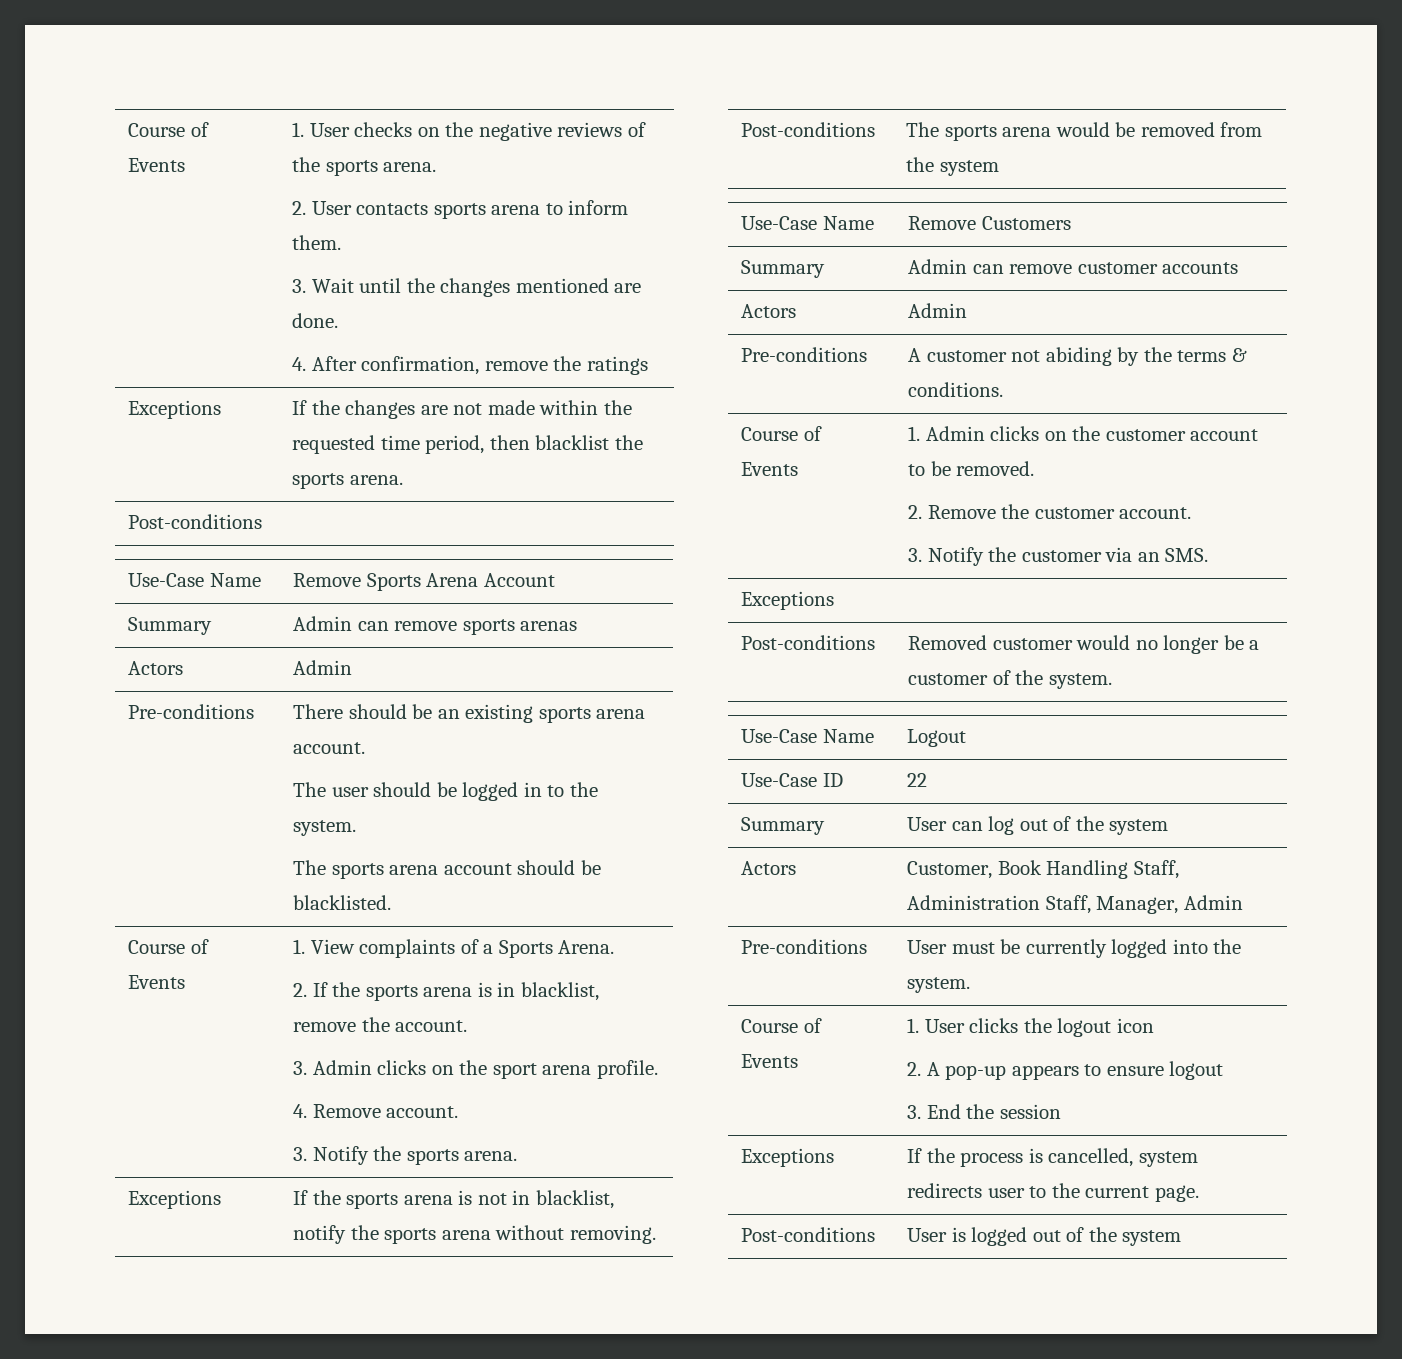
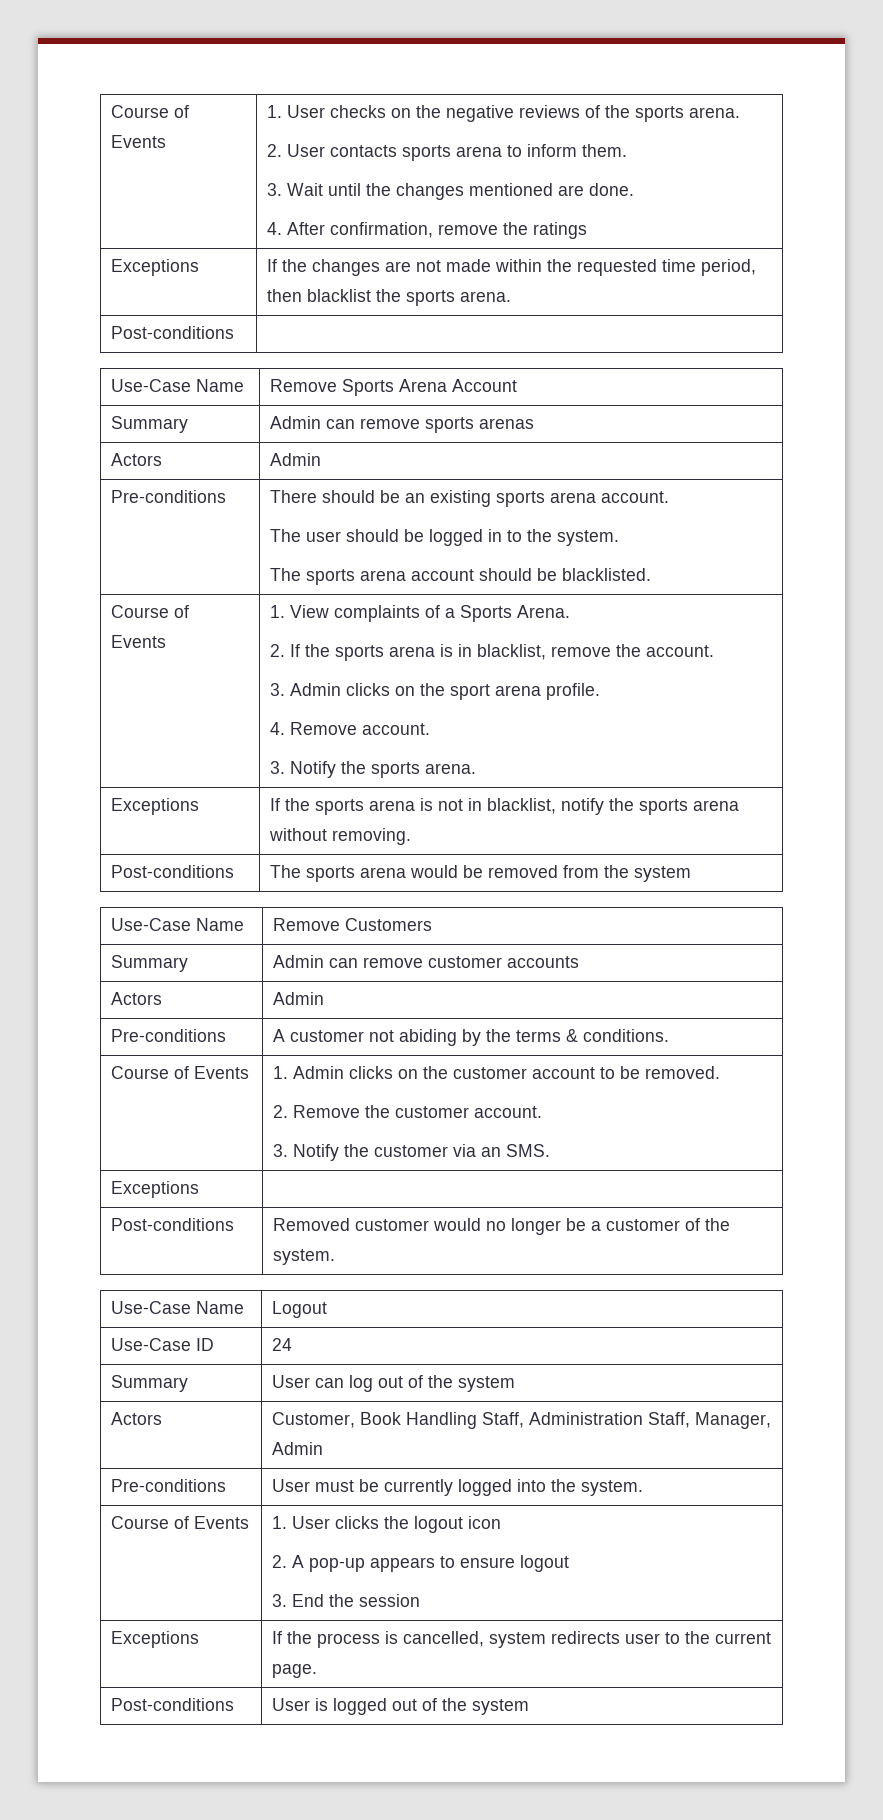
[907,773,928,787] 22 -> [272,1338,293,1351] 24

